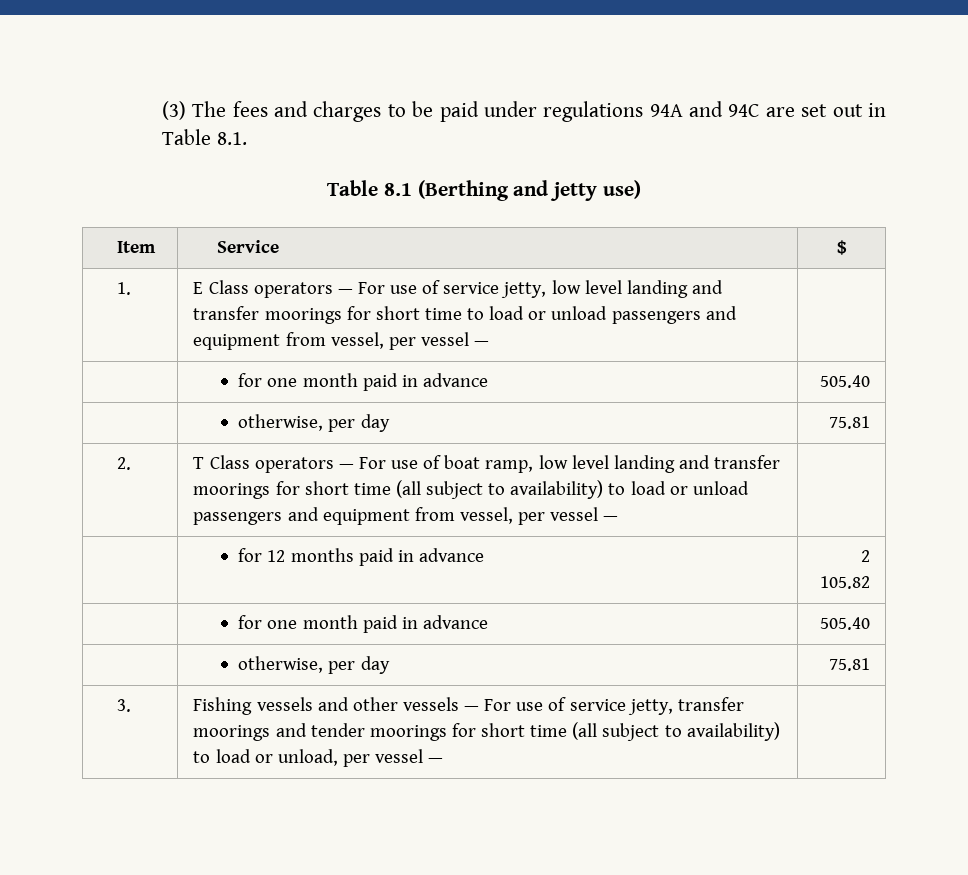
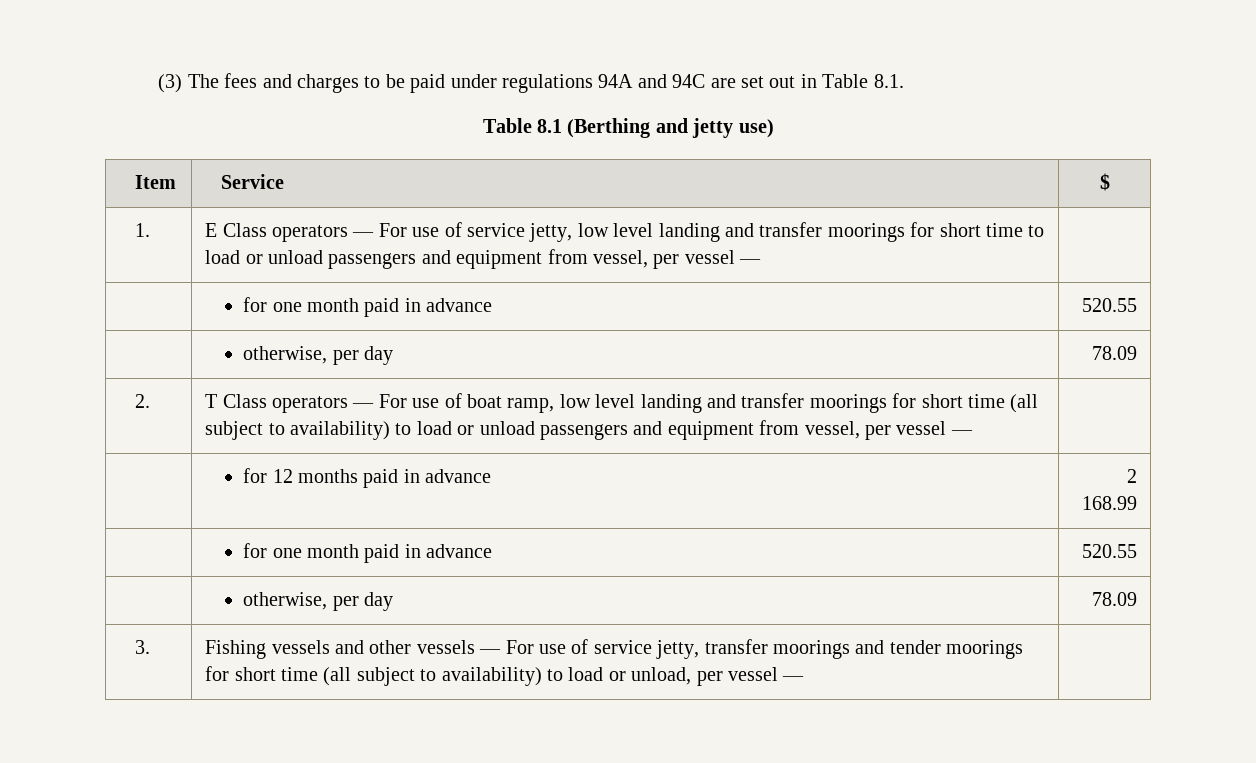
[819,375,870,388] [238,414,390,432] [828,416,870,429] 505.40 // | otherwise, per day | 75.81 -> [1081,298,1137,312] [243,346,393,365] [1091,346,1137,360] 520.55 // | otherwise, per day | 78.09
[819,576,870,589] [238,615,488,633] [819,617,870,630] [238,656,390,674] [828,658,870,671] 105.82 // | for one month paid in advance | 505.40 // | otherwise, per day | 75.81 -> [1081,496,1137,510] [243,543,493,563] [1081,544,1137,558] [243,592,393,611] [1091,592,1137,606] 168.99 // | for one month paid in advance | 520.55 // | otherwise, per day | 78.09

